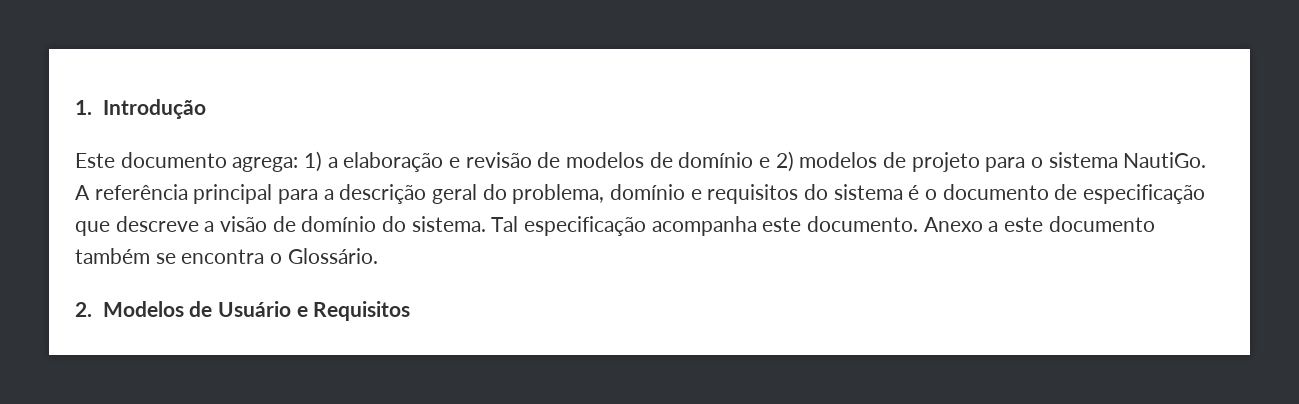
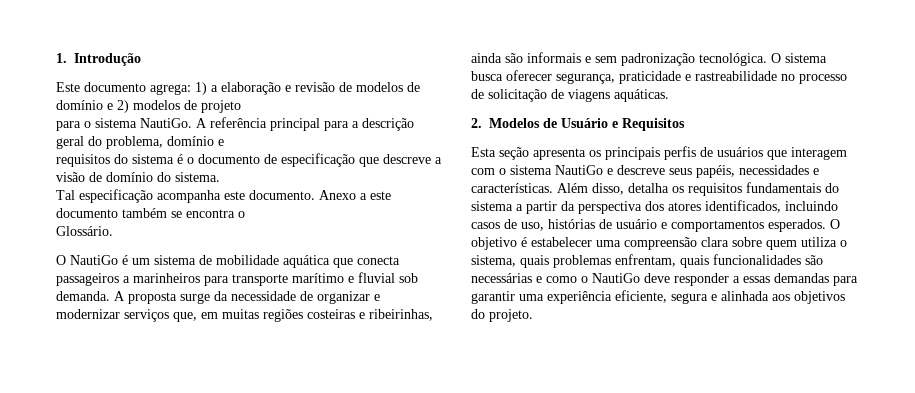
(980, 162) none -> (241, 106) //
(702, 194) none -> (224, 142) //
(486, 224) none -> (220, 177) //
(283, 258) none -> (245, 214) //
(378, 256) none -> [56,255,400,268] [56,272,418,286] [56,291,380,304] [56,309,433,322] [471,52,827,66] [471,70,847,84] [471,89,669,102] // O NautiGo é um sistema de mobilidade aquática que conecta passageiros a marinheiros para transporte marítimo e fluvial sob demanda. A proposta surge da necessidade de organizar e modernizar serviços que, em muitas regiões costeiras e ribeirinhas, ainda são informais e sem padronização tecnológica. O sistema busca oferecer segurança, praticidade e rastreabilidade no processo de solicitação de viagens aquáticas.
(411, 311) none -> [471,146,847,160] [471,165,819,178] [471,182,839,196] [471,200,838,214] [471,219,840,232] [471,237,847,250] [471,254,823,268] [471,273,858,286] [471,290,845,304] [471,309,533,322] // Esta seção apresenta os principais perfis de usuários que interagem com o sistema NautiGo e descreve seus papéis, necessidades e características. Além disso, detalha os requisitos fundamentais do sistema a partir da perspectiva dos atores identificados, incluindo casos de uso, histórias de usuário e comportamentos esperados. O objetivo é estabelecer uma compreensão clara sobre quem utiliza o sistema, quais problemas enfrentam, quais funcionalidades são necessárias e como o NautiGo deve responder a essas demandas para garantir uma experiência eficiente, segura e alinhada aos objetivos do projeto.

